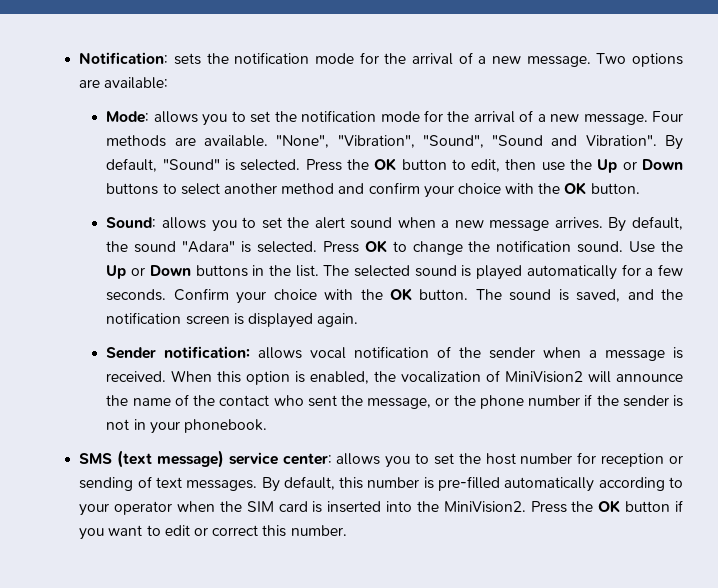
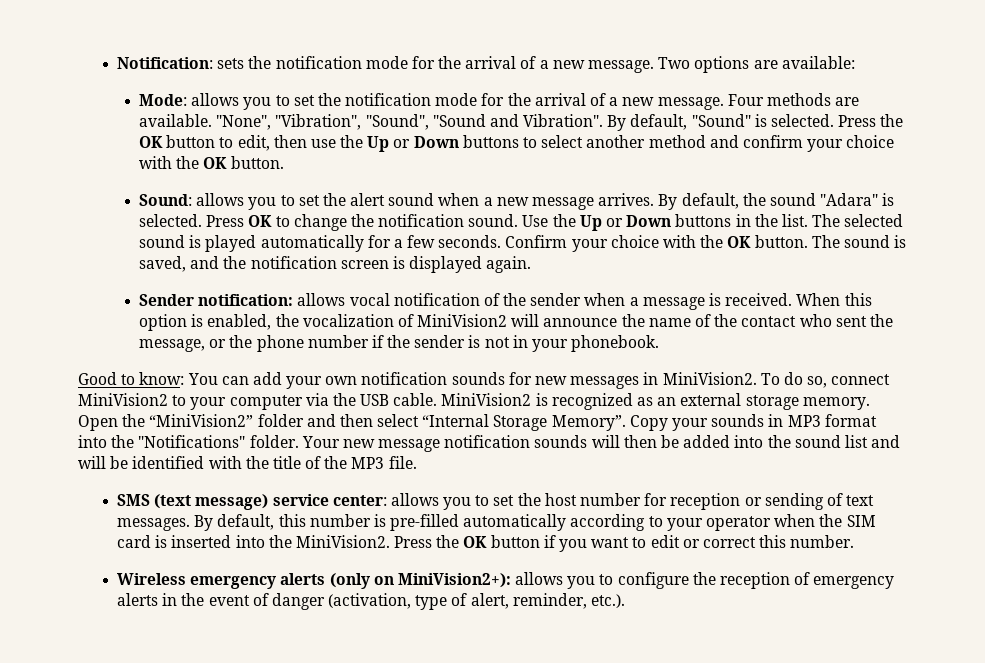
(267, 426) none -> [78,372,891,389] [78,393,870,410] [78,414,877,431] [78,435,901,452] [78,456,417,469] // Good to know: You can add your own notification sounds for new messages in MiniVision2. To do so, connect MiniVision2 to your computer via the USB cable. MiniVision2 is recognized as an external storage memory. Open the “MiniVision2” folder and then select “Internal Storage Memory”. Copy your sounds in MP3 format into the "Notifications" folder. Your new message notification sounds will then be added into the sound list and will be identified with the title of the MP3 file.
(347, 530) none -> [116,572,895,589] [116,593,626,610] // Wireless emergency alerts (only on MiniVision2+): allows you to configure the reception of emergency alerts in the event of danger (activation, type of alert, reminder, etc.).

